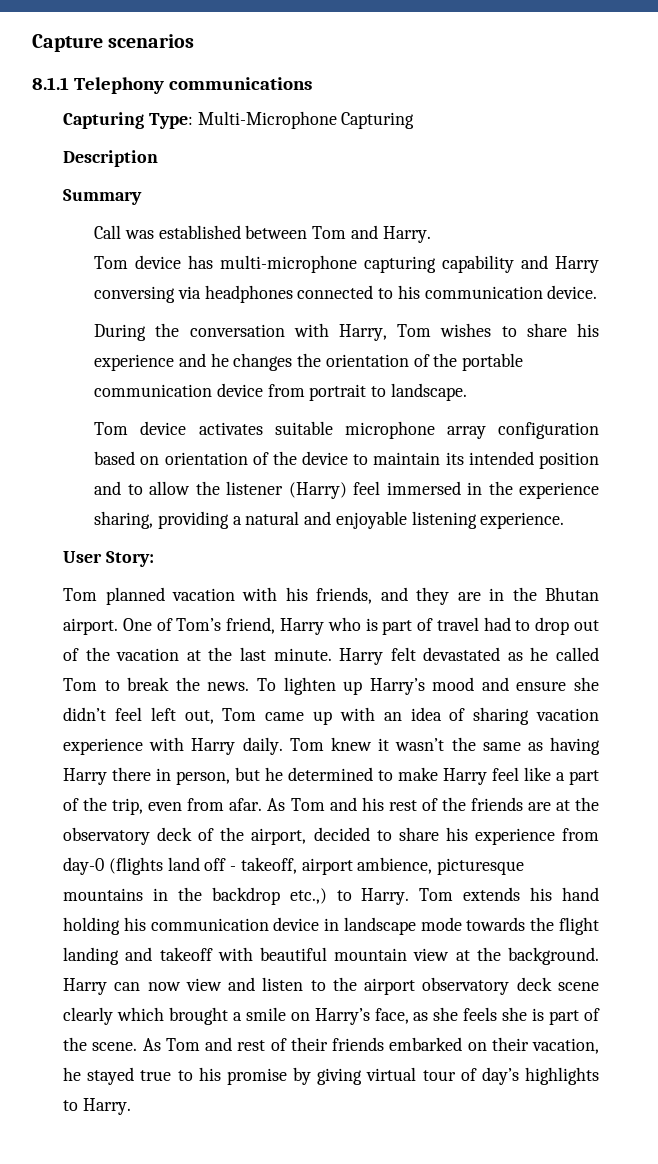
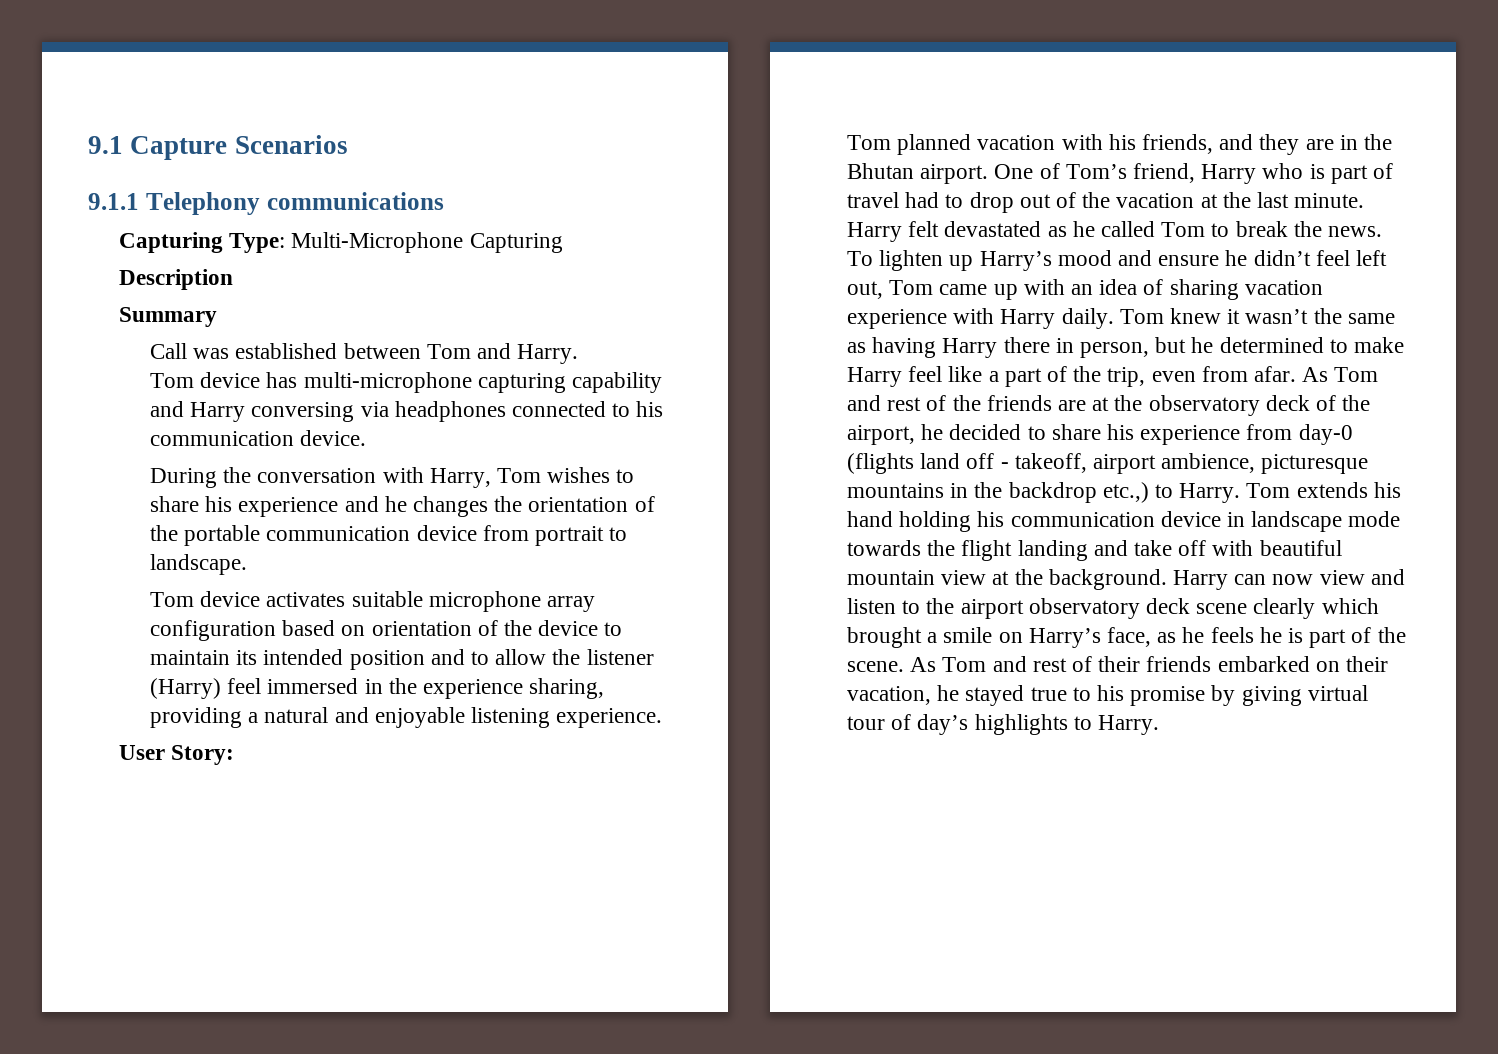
[32,34,195,52] [32,77,69,90] Capture scenarios // 8.1.1 -> [88,135,348,160] [88,193,139,210] 9.1 Capture Scenarios // 9.1.1
[574,677,600,691] she -> [1225,250,1248,266] he
[361,797,384,811] his -> (881, 403) none
(307, 836) none -> [921,424,944,440] he
[159,947,213,961] takeoff -> [1134,540,1207,556] take off
[433,1007,528,1021] she feels she -> [1182,627,1282,643] he feels he

